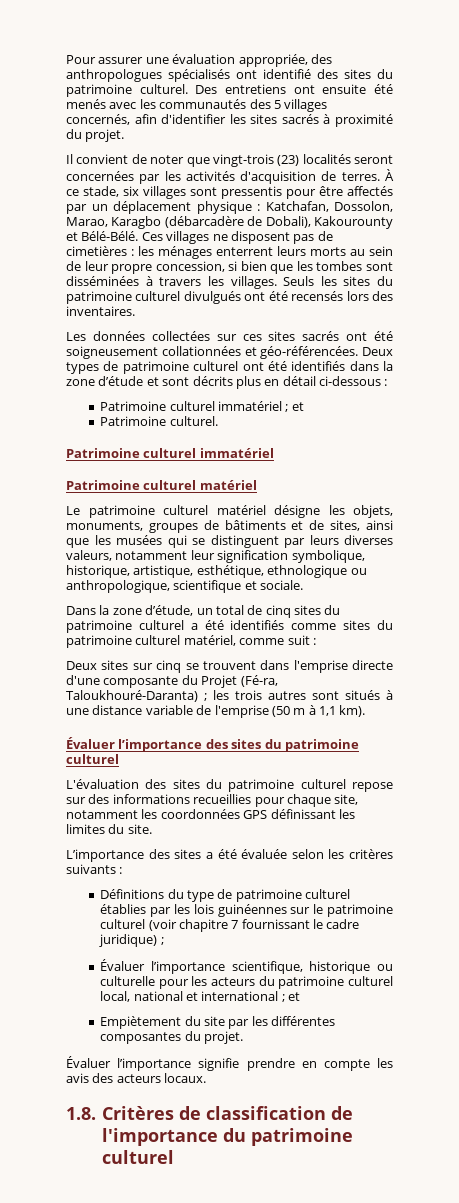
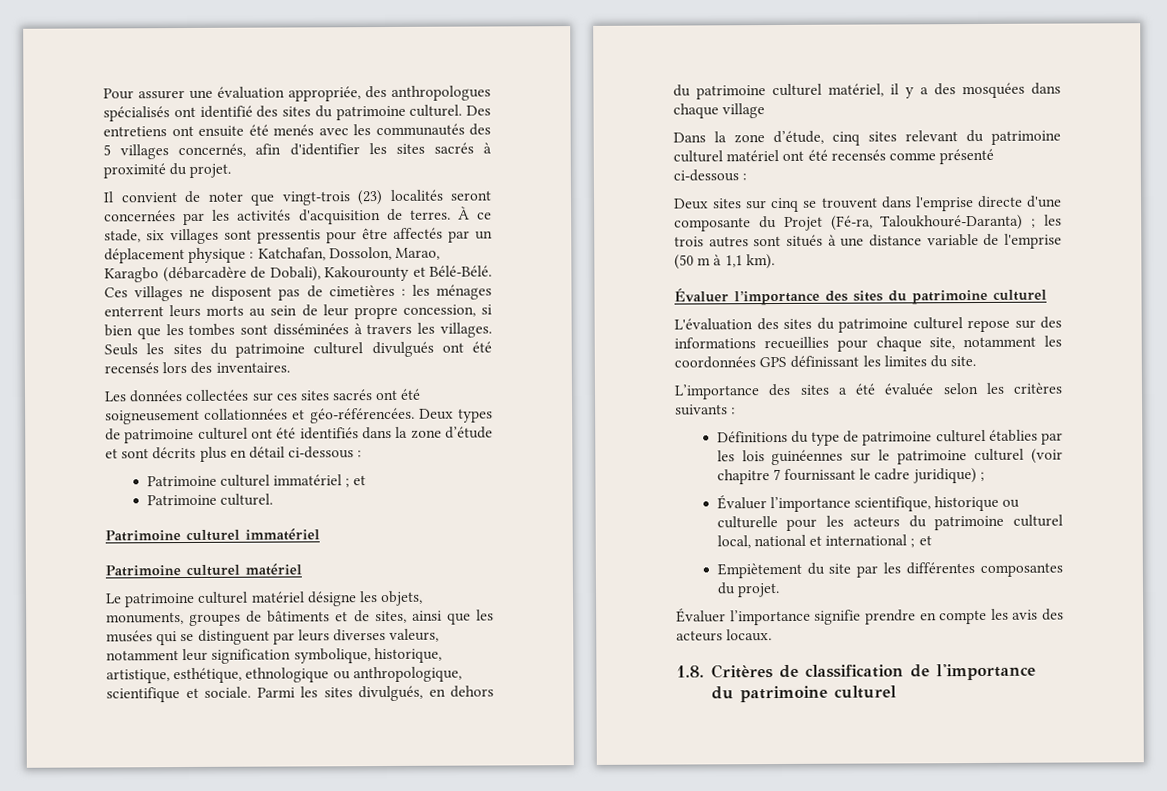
(304, 585) none -> [256,685,494,702] [673,82,1061,100] [673,103,766,119] Parmi les sites divulgués, en dehors du patrimoine culturel matériel, il y a des mosquées dans chaque village
[196,605,263,615] un total de -> (824, 137) none
[324,605,341,615] [66,620,393,633] [66,635,310,648] du patrimoine culturel a été identifiés comme sites du patrimoine culturel matériel, comme suit -> [905,129,1061,145] [673,148,995,165] [673,169,739,182] relevant du patrimoine culturel matériel ont été recensés comme présenté ci-dessous

